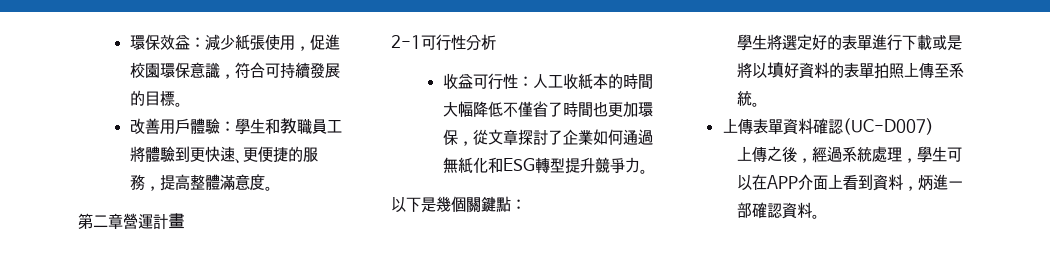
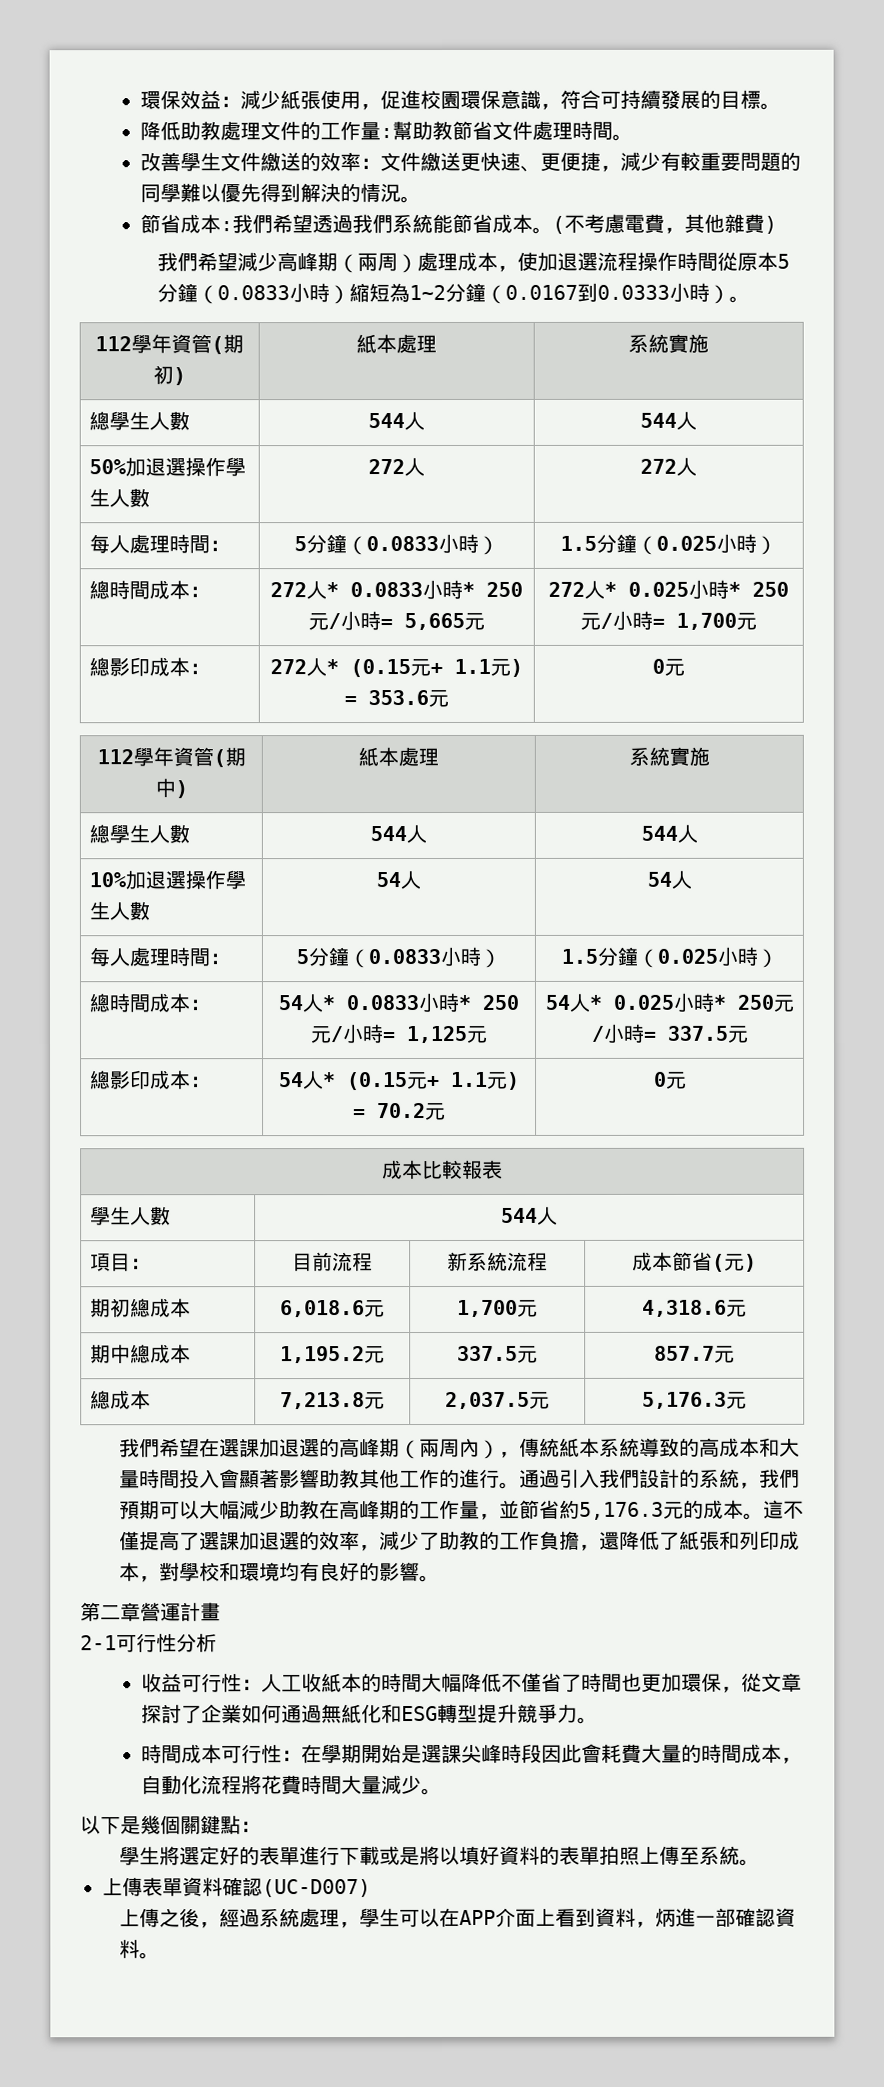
[130,118,343,135] [130,146,319,164] [130,174,266,191] 改善用戶體驗：學生和教職員工將體驗到更快速、更便捷的服務，提高整體滿意度 -> [139,120,633,141] [139,151,801,172] [139,183,421,204] [139,213,777,234] [156,251,790,274] [156,282,750,305] [95,334,244,355] [153,365,186,386] [356,334,437,354] [628,333,709,353] [89,411,191,431] [368,412,425,431] [640,411,697,430] [89,457,247,478] [89,488,151,508] [368,458,425,477] [640,457,697,476] [89,534,231,554] [294,533,499,556] [560,533,777,555] [89,580,211,600] [270,579,523,600] [308,611,485,631] [548,579,789,599] [580,610,757,630] [89,657,211,677] [270,658,523,678] [344,689,449,708] [652,658,685,676] [96,747,246,768] [154,778,188,799] [358,747,439,767] [628,746,710,766] [89,824,191,844] [370,825,427,844] [640,824,698,843] [89,870,247,891] [89,901,151,921] [376,871,421,890] [646,870,692,889] [89,947,231,967] [296,946,501,969] [560,946,778,968] [89,993,211,1013] [278,992,519,1013] [310,1024,487,1044] [544,992,794,1012] [590,1023,748,1043] [90,1070,212,1090] [279,1071,520,1091] [353,1102,446,1121] [653,1071,687,1089] [382,1159,503,1180] [90,1206,172,1226] [501,1206,558,1225] [90,1253,152,1272] [292,1252,373,1272] [447,1251,548,1271] [632,1251,757,1272] [90,1298,192,1318] [280,1300,385,1318] [457,1299,538,1317] [642,1299,747,1317] [90,1344,192,1364] [280,1346,385,1364] [457,1345,538,1363] [654,1345,735,1363] [90,1390,152,1410] [280,1392,385,1410] [445,1391,550,1409] [642,1391,747,1409] [118,1437,800,1460] [118,1468,800,1489] [118,1499,804,1520] [118,1530,800,1552] [118,1562,420,1583] 降低助教處理文件的工作量:幫助教節省文件處理時間。 // 改善學生文件繳送的效率：文件繳送更快速、更便捷，減少有較重要問題的同學難以優先得到解決的情況。 // 節省成本:我們希望透過我們系統能節省成本。(不考慮電費，其他雜費) // 我們希望減少高峰期（兩周）處理成本，使加退選流程操作時間從原本5分鐘（0.0833小時）縮短為1~2分鐘（0.0167到0.0333小時）。 // 112學年資管(期初) | 紙本處理 | 系統實施 // 總學生人數 | 544人 | 544人 // 50%加退選操作學生人數 | 272人 | 272人 // 每人處理時間： | 5分鐘（0.0833小時） | 1.5分鐘（0.025小時） // 總時間成本： | 272人* 0.0833小時* 250元/小時= 5,665元 | 272人* 0.025小時* 250元/小時= 1,700元 // 總影印成本： | 272人* (0.15元+ 1.1元) = 353.6元 | 0元 // 112學年資管(期中) | 紙本處理 | 系統實施 // 總學生人數 | 544人 | 544人 // 10%加退選操作學生人數 | 54人 | 54人 // 每人處理時間： | 5分鐘（0.0833小時） | 1.5分鐘（0.025小時） // 總時間成本： | 54人* 0.0833小時* 250元/小時= 1,125元 | 54人* 0.025小時* 250元/小時= 337.5元 // 總影印成本： | 54人* (0.15元+ 1.1元) = 70.2元 | 0元 // 成本比較報表 // 學生人數 | 544人 // 項目： | 目前流程 | 新系統流程 | 成本節省(元) // 期初總成本 | 6,018.6元 | 1,700元 | 4,318.6元 // 期中總成本 | 1,195.2元 | 337.5元 | 857.7元 // 總成本 | 7,213.8元 | 2,037.5元 | 5,176.3元 // 我們希望在選課加退選的高峰期（兩周內），傳統紙本系統導致的高成本和大量時間投入會顯著影響助教其他工作的進行。通過引入我們設計的系統，我們預期可以大幅減少助教在高峰期的工作量，並節省約5,176.3元的成本。這不僅提高了選課加退選的效率，減少了助教的工作負擔，還降低了紙張和列印成本，對學校和環境均有良好的影響
(649, 171) none -> [140,1743,802,1764] [140,1775,442,1796] // 時間成本可行性：在學期開始是選課尖峰時段因此會耗費大量的時間成本，自動化流程將花費時間大量減少。

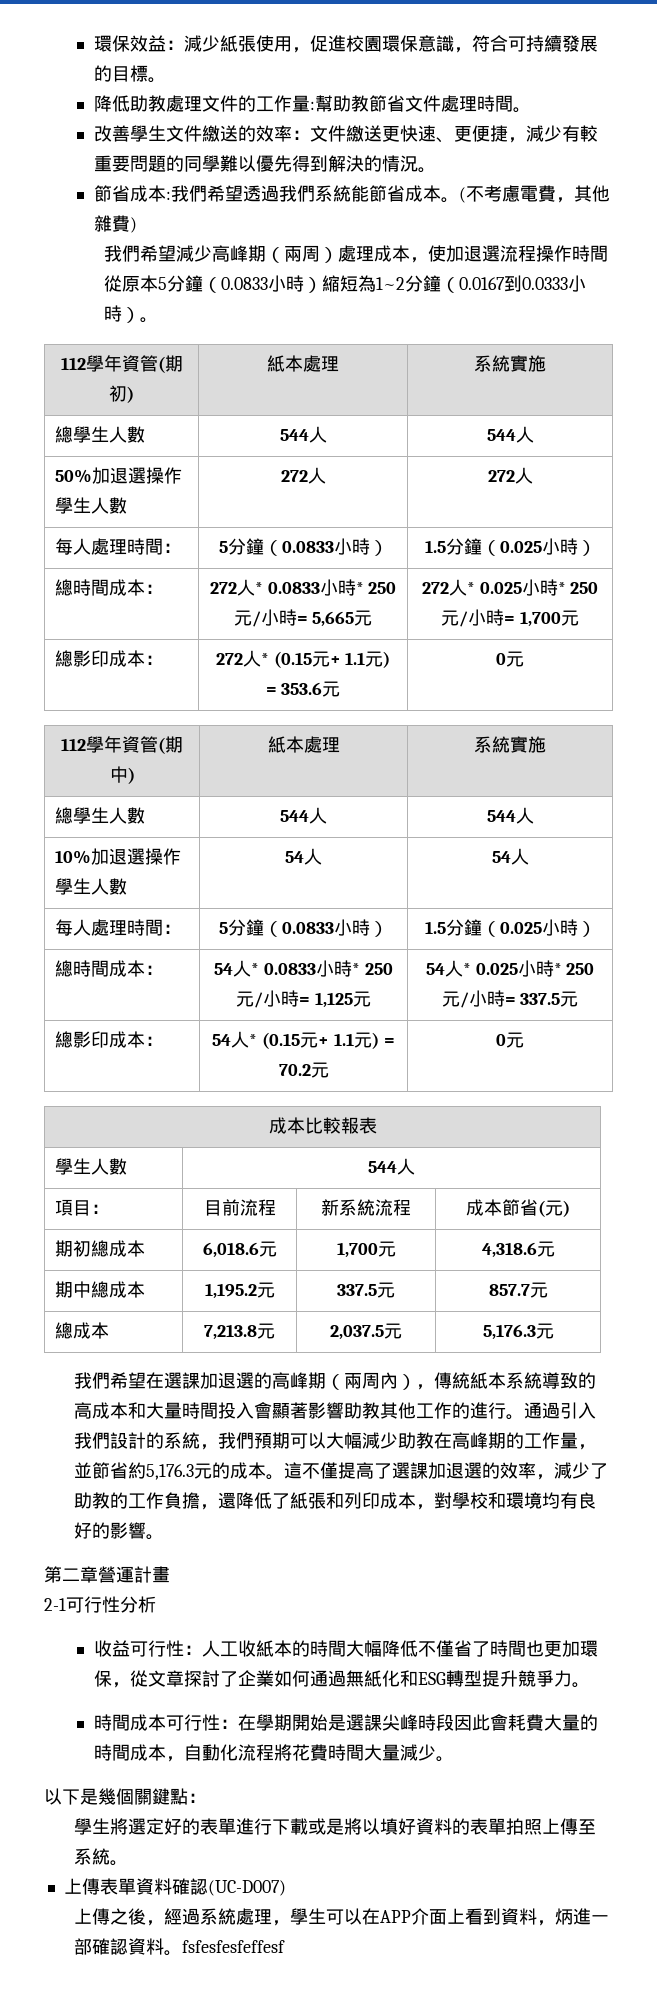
(160, 1956) none -> [181,1940,285,1953] fsfesfesfeffesf

